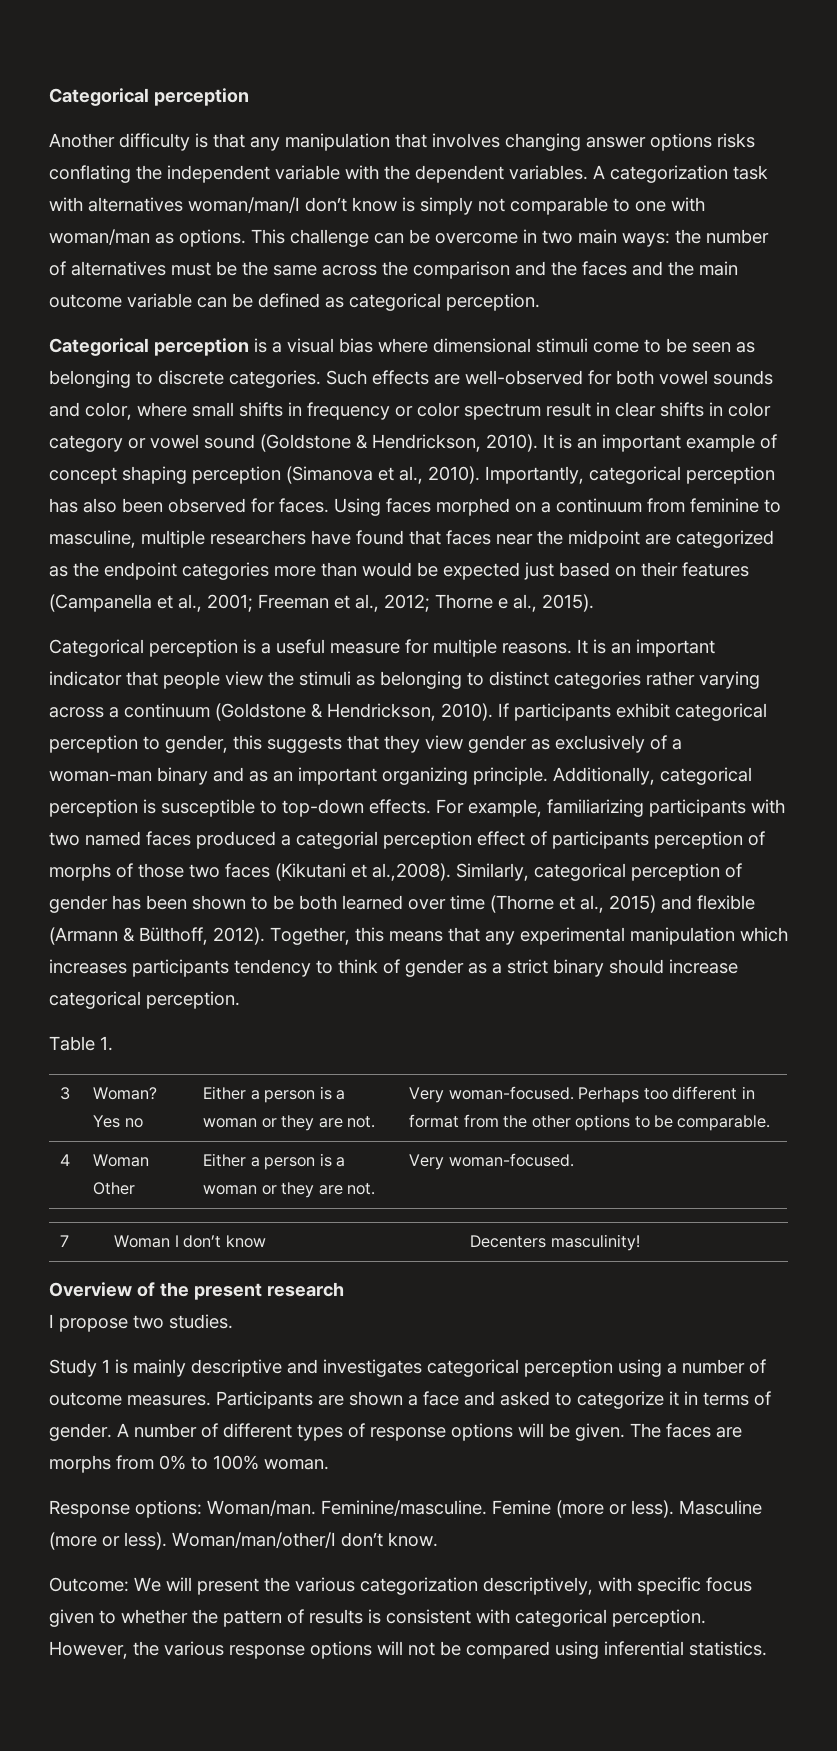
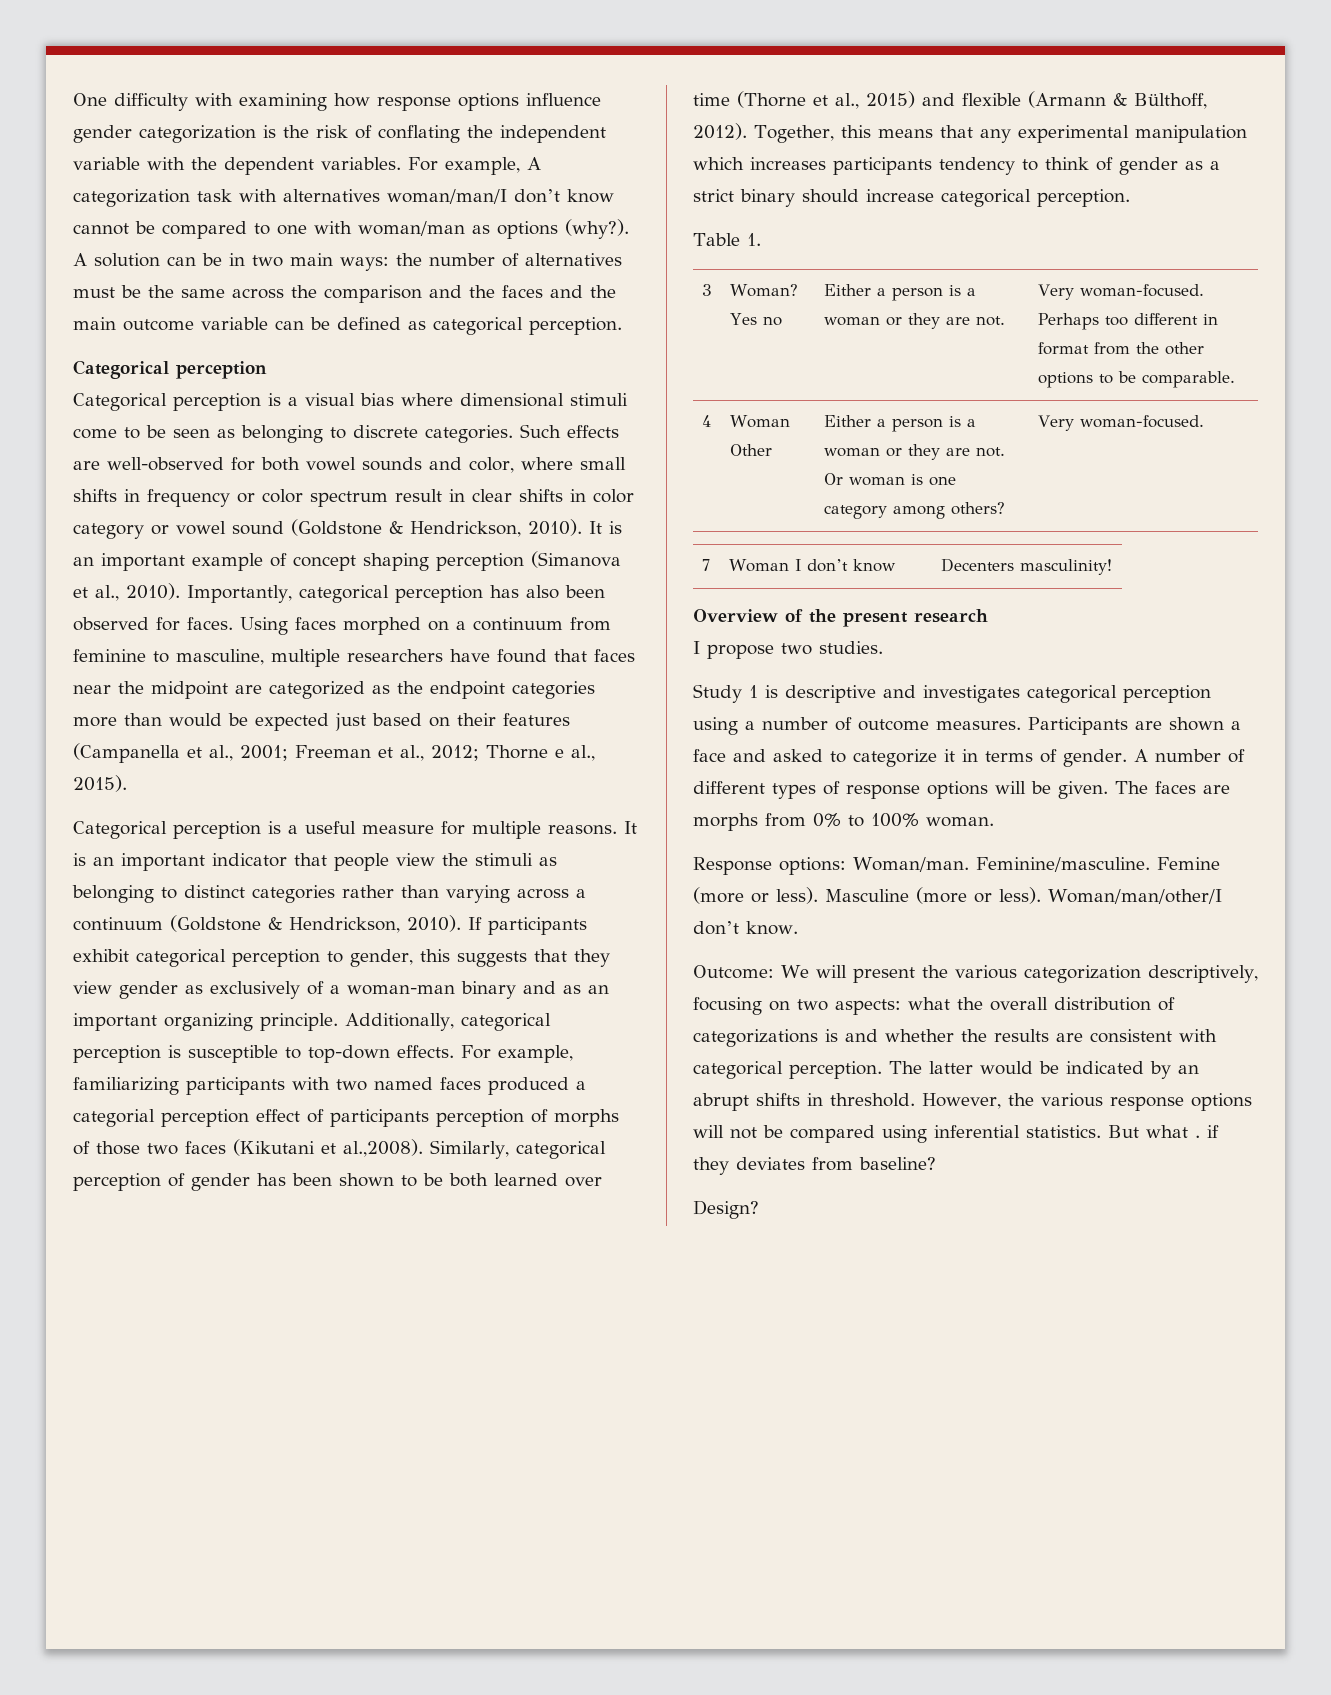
[49,88,249,106] [49,133,755,151] Categorical perception // Another difficulty is that any manipulation that involves changing answer options risks -> [73,93,601,111] [73,125,372,143] One difficulty with examining how response options influence gender categorization is the risk of
(588, 172) none -> [408,157,520,175] For example,
[402,197,608,215] is simply not comparable -> [73,221,247,239] cannot be compared
[179,229,518,247] options. This challenge can be overcome -> [497,219,629,239] [73,253,222,267] options (why?). A solution can be
(249, 347) none -> [73,393,261,411] // Categorical perception
(695, 678) none -> [401,885,439,898] than
(376, 1189) none -> [823,473,956,486] [823,502,1005,519] Or woman is one category among others?
[133,1359,186,1377] mainly -> (778, 691) none
[598,1577,752,1595] [49,1609,706,1627] with specific focus given to whether the pattern of results is consistent with categorical perception. -> [693,997,1175,1015] [693,1029,1217,1047] [693,1061,1199,1079] [693,1093,915,1111] focusing on two aspects: what the overall distribution of categorizations is and whether the results are consistent with categorical perception. The latter would be indicated by an abrupt shifts in threshold.
(767, 1648) none -> [1108,1125,1219,1138] [693,1157,936,1175] [693,1200,759,1219] But what . if they deviates from baseline? // Design?

